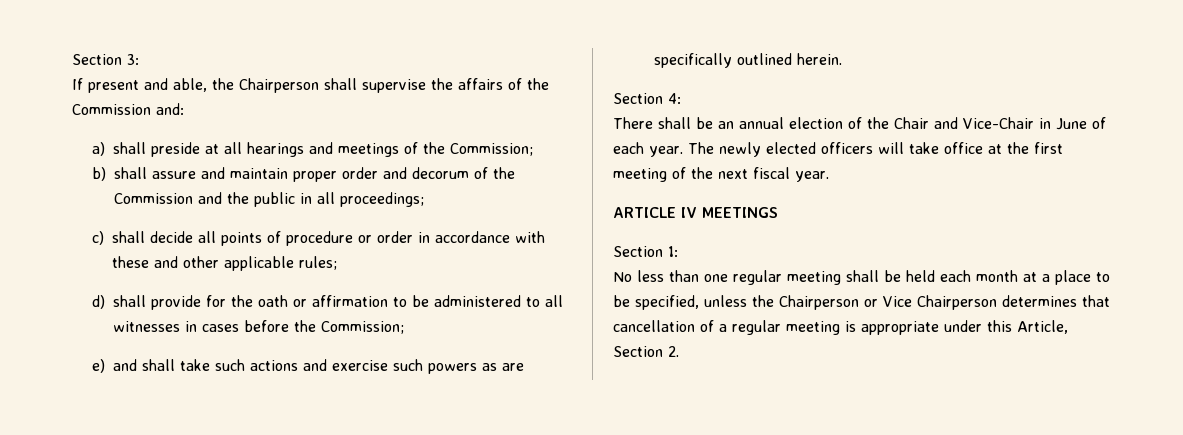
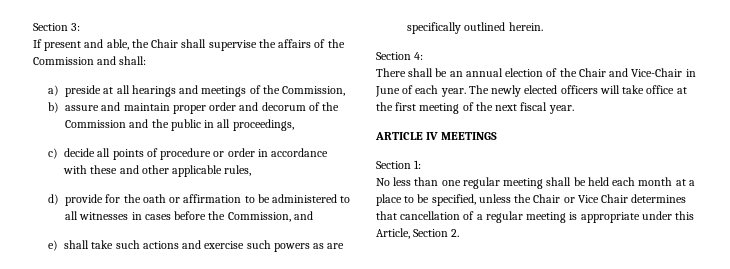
[239,78,319,93] Chairperson -> [151,39,179,48] Chair
[156,103,184,115] and: -> [97,56,147,65] and shall:
[112,142,146,154] shall -> (60, 90) none
[449,143,533,156] Commission; -> [282,86,346,96] Commission,
[113,167,147,179] shall -> (60, 107) none
[339,192,424,207] proceedings; -> [232,119,294,131] proceedings,
[111,231,145,243] shall -> (59, 153) none
[298,256,337,270] rules; -> [224,165,252,176] rules,
[112,295,146,307] shall -> (60, 199) none
[320,321,404,334] Commission; -> [227,211,313,222] Commission, and
[112,359,137,371] and -> (59, 245) none
[779,295,859,310] Chairperson -> [533,194,561,203] Chair
[917,295,997,310] Chairperson -> [601,194,629,203] Chair

